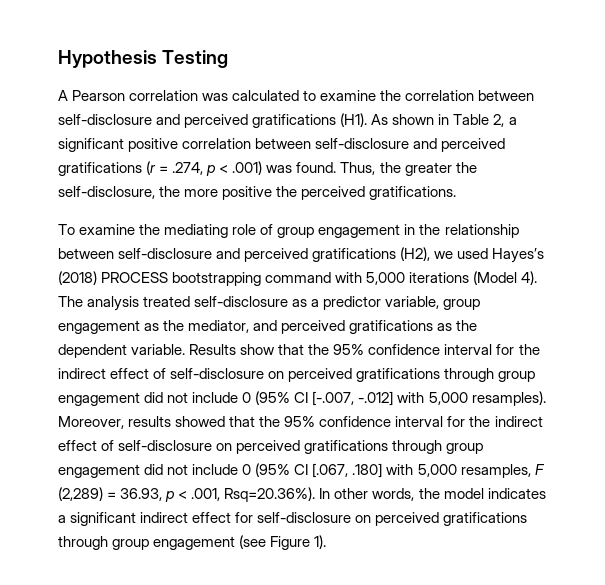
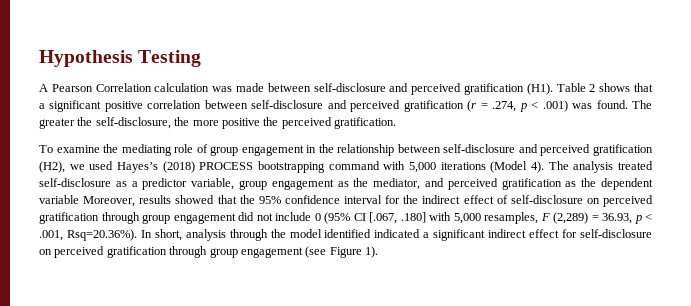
[129,90,535,101] [58,113,505,128] correlation was calculated to examine the correlation between self-disclosure and perceived gratifications (H1). As shown in Table 2, -> [95,83,653,95] Correlation calculation was made between self-disclosure and perceived gratification (H1). Table 2 shows that
[58,162,142,176] gratifications -> [403,100,464,112] gratification
[340,162,401,175] Thus, the -> [632,100,653,109] The
[369,186,457,200] gratifications. -> [334,117,396,129] gratification.
[312,248,397,262] gratifications -> [593,144,654,156] gratification
[349,320,434,334] gratifications -> [501,178,562,190] gratification
[131,344,540,355] [58,368,536,382] [58,391,546,406] variable. Results show that the 95% confidence interval for the indirect effect of self-disclosure on perceived gratifications through group engagement did not include 0 (95% CI [-.007, -.012] with 5,000 resamples). -> [39,195,79,204] variable
[304,440,389,454] gratifications -> [39,212,99,224] gratification
[334,488,546,501] other words, the model indicates -> [154,229,421,241] short, analysis through the model identified indicated
[443,512,528,526] gratifications -> [106,246,167,258] gratification

